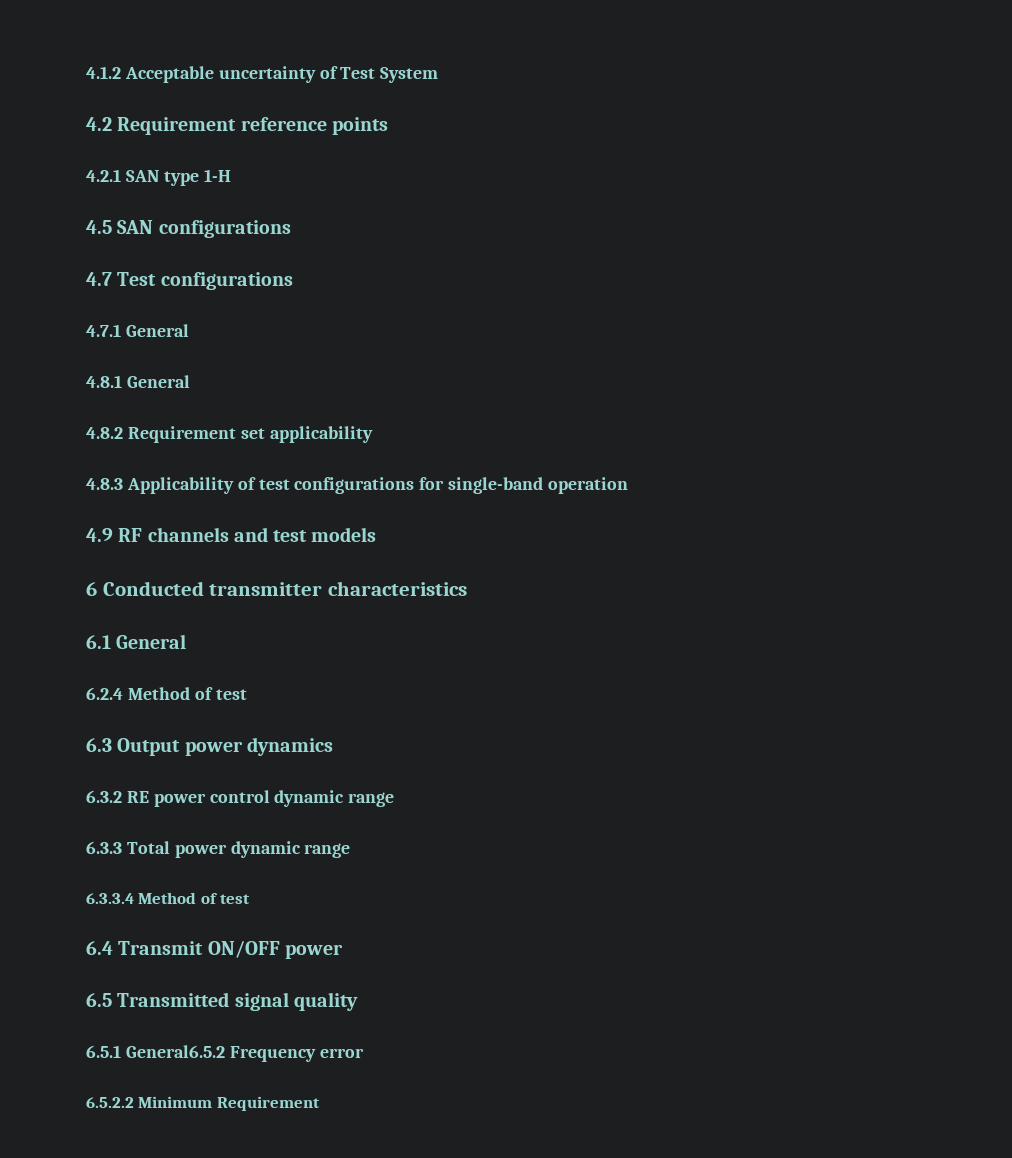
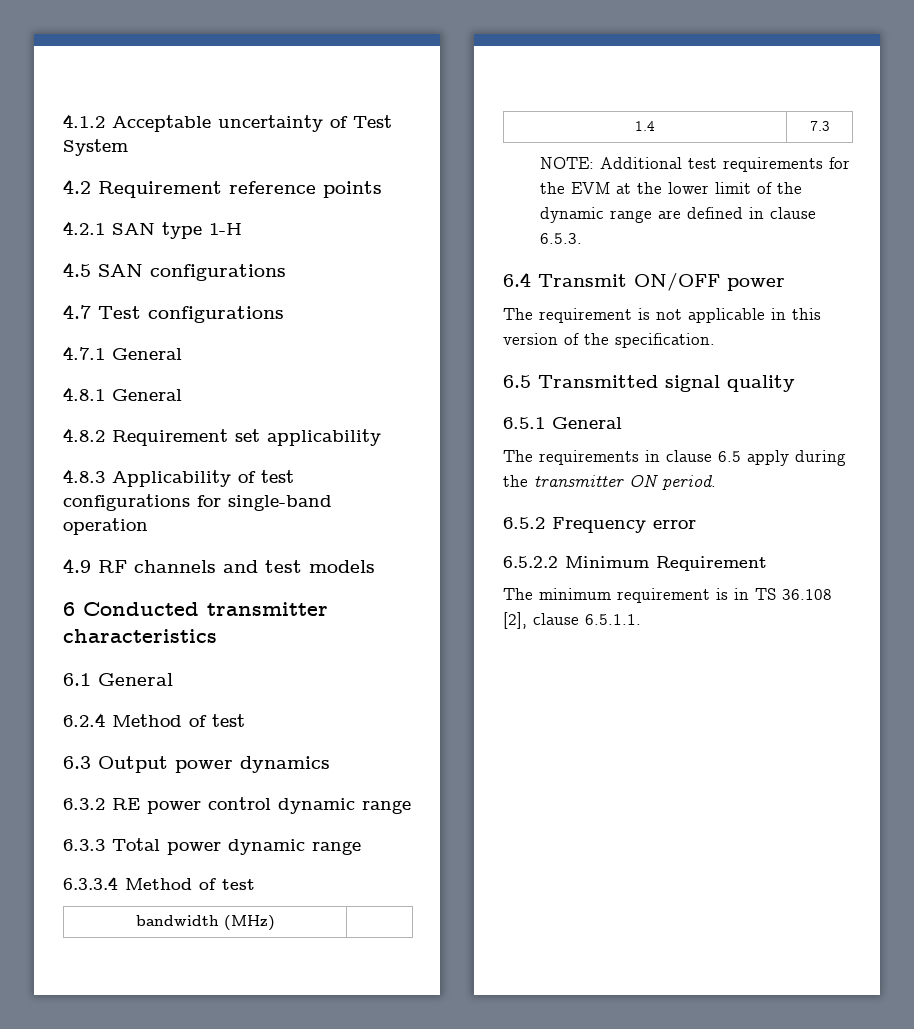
[86,941,343,959] // 6.4 Transmit ON/OFF power -> [135,915,275,931] [635,121,655,131] [809,121,830,131] [539,157,850,172] [539,182,802,194] [539,207,816,223] [539,233,582,244] [503,272,785,291] [503,308,821,323] [503,333,715,348] // bandwidth (MHz) | // 1.4 | 7.3 // NOTE: Additional test requirements for the EVM at the lower limit of the dynamic range are defined in clause 6.5.3. // 6.4 Transmit ON/OFF power // The requirement is not applicable in this version of the specification.
[125,1045,225,1058] General6.5.2 -> [552,417,622,429] [503,450,846,466] [503,474,716,490] [503,517,545,529] General // The requirements in clause 6.5 apply during the transmitter ON period. // 6.5.2
(320, 1103) none -> [503,588,832,603] [503,612,641,629] // The minimum requirement is in TS 36.108 [2], clause 6.5.1.1.

